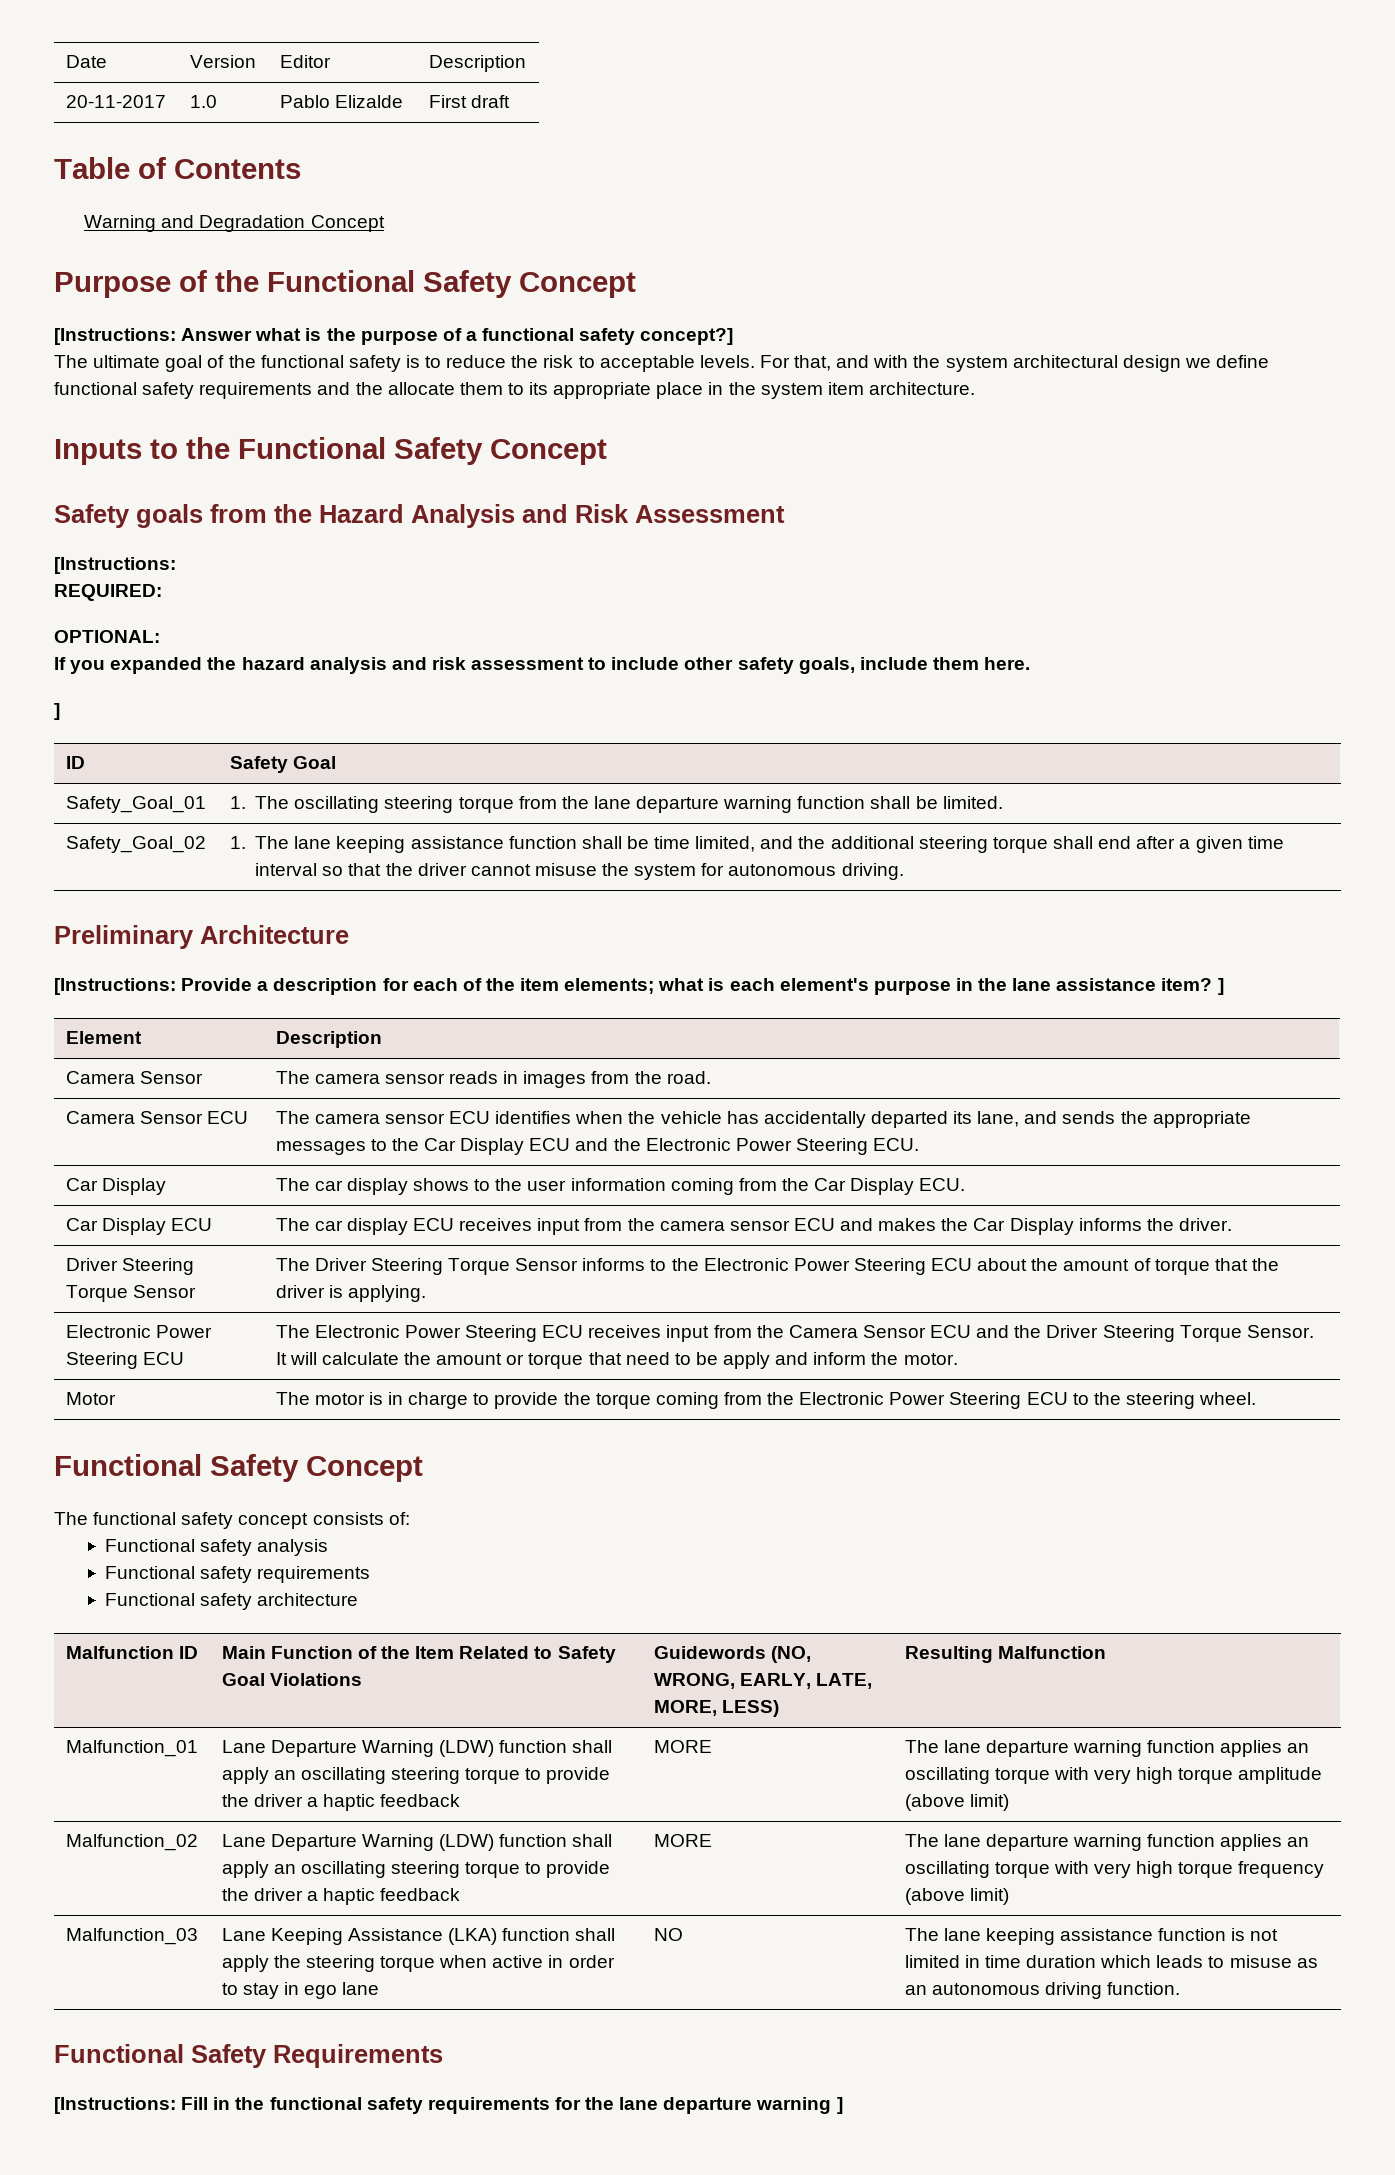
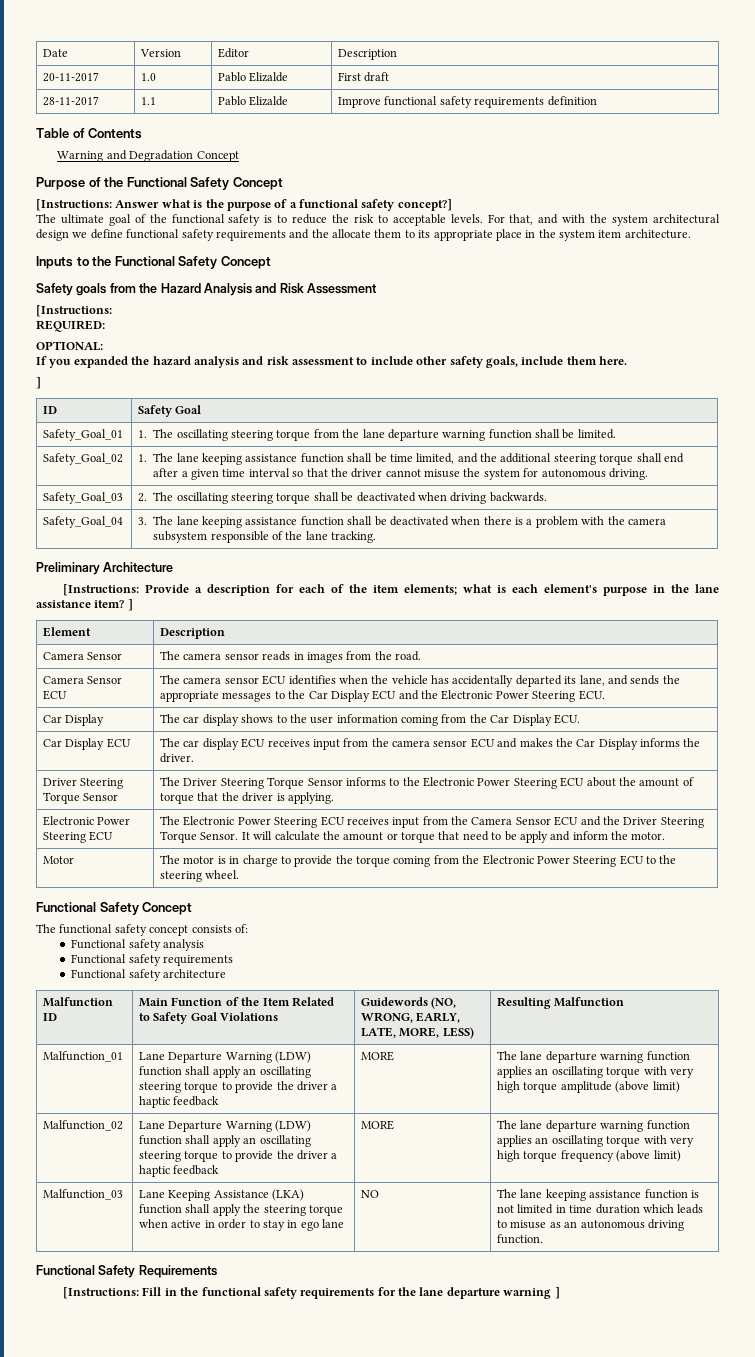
(510, 101) none -> [43,96,100,106] [141,97,157,105] [218,96,289,106] [338,96,597,108] // 28-11-2017 | 1.1 | Pablo Elizalde | Improve functional safety requirements definition
(904, 871) none -> [43,492,124,504] [138,492,547,504] [43,516,124,528] [138,516,666,528] [153,531,377,543] // Safety_Goal_03 | 2. The oscillating steering torque shall be deactivated when driving backwards. // Safety_Goal_04 | 3. The lane keeping assistance function shall be deactivated when there is a problem with the camera subsystem responsible of the lane tracking.

